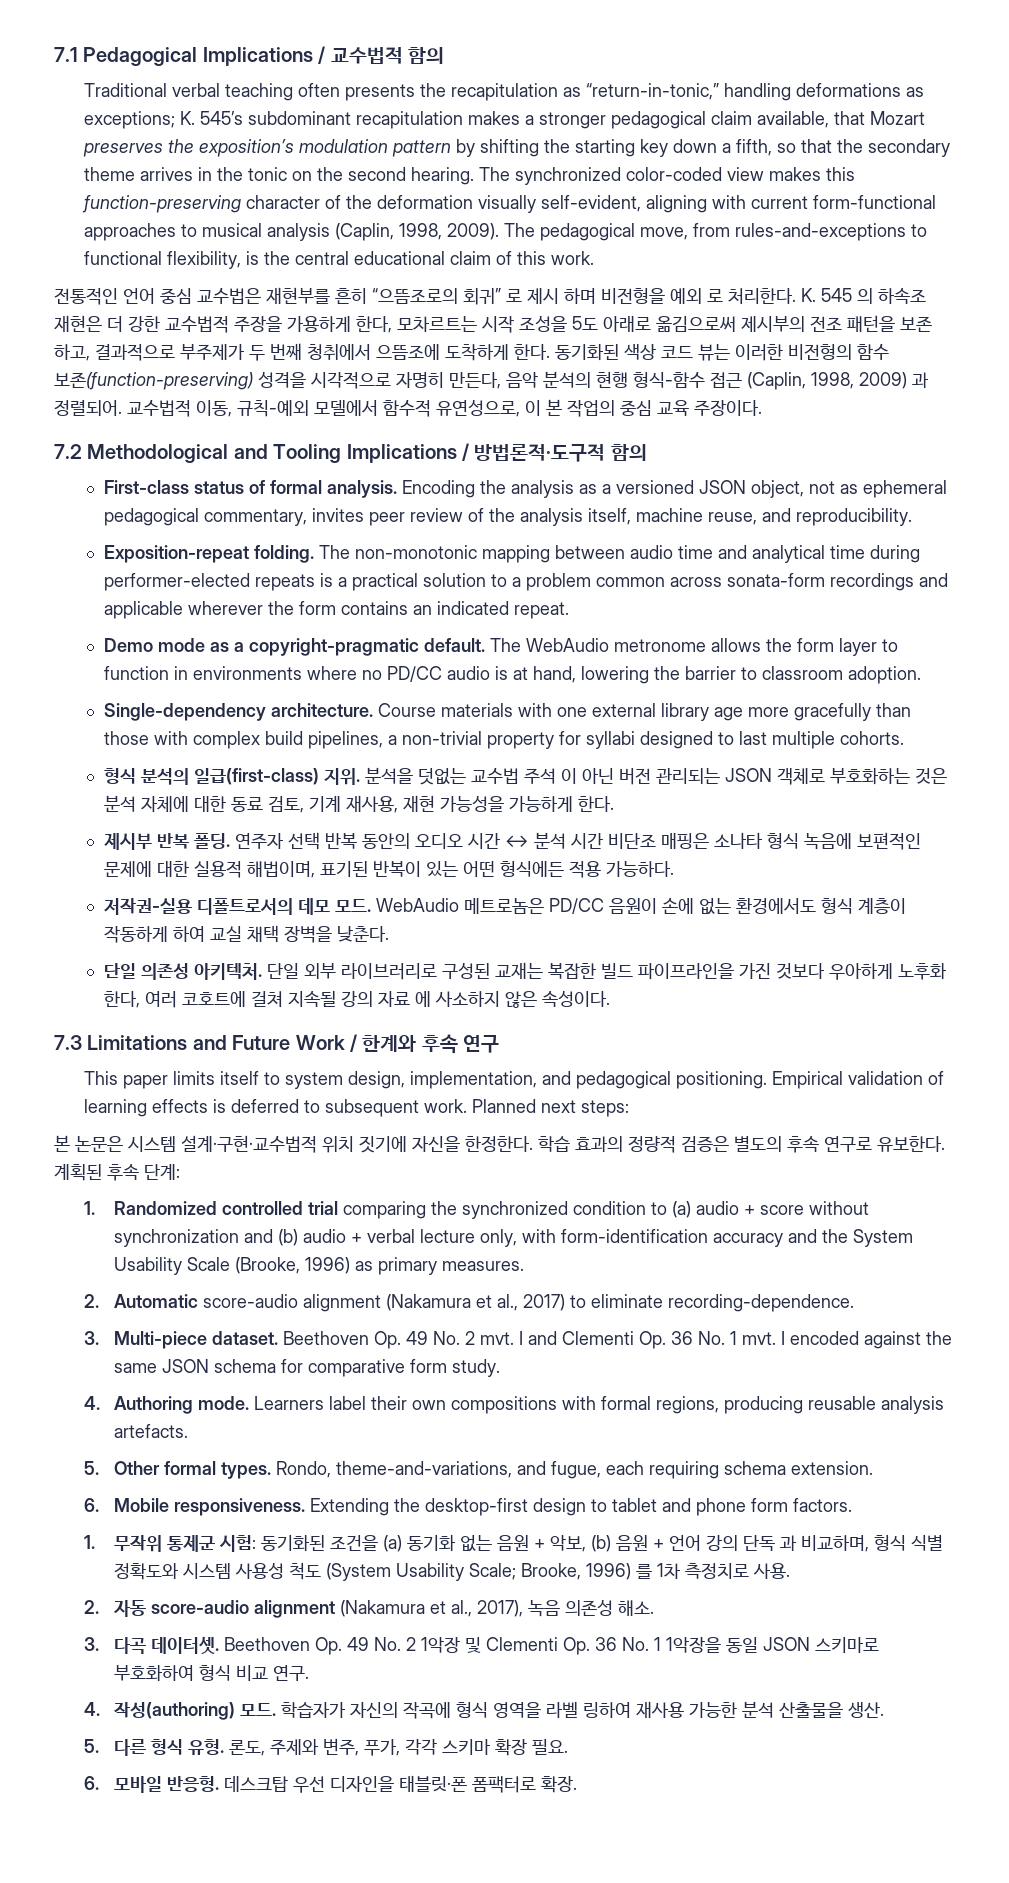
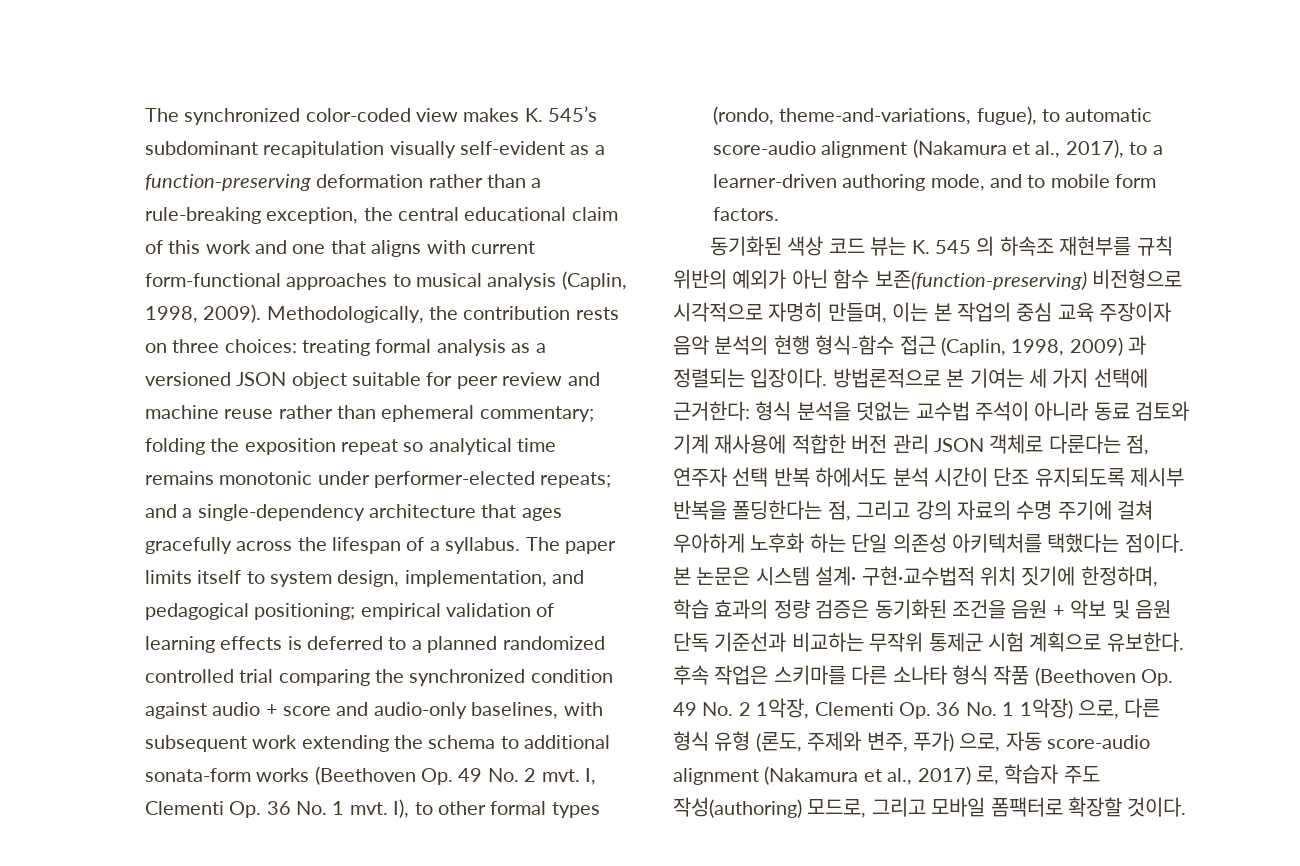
[54,46,444,66] [83,83,924,101] [83,111,925,129] [82,139,950,157] [83,167,474,185] 7.1 Pedagogical Implications / 교수법적 함의 // Traditional verbal teaching often presents the recapitulation as “return-in-tonic,” handling deformations as exceptions; K. 545’s subdominant recapitulation makes a stronger pedagogical claim available, that Mozart preserves the exposition’s modulation pattern by shifting the starting key down a fifth, so that the secondary theme arrives in the tonic on the second hearing. -> (144, 115) none
[825,167,855,181] [81,195,707,213] this function-preserving character of the deformation visually self-evident, aligning -> [524,106,598,122] [144,141,605,158] [144,174,542,191] [144,207,618,224] [144,240,422,257] K. 545’s subdominant recapitulation visually self-evident as a function-preserving deformation rather than a rule-breaking exception, the central educational claim of this work and one that aligns
[503,223,927,241] [83,251,594,269] [54,287,926,305] [54,315,932,333] [54,343,852,361] The pedagogical move, from rules-and-exceptions to functional flexibility, is the central educational claim of this work. // 전통적인 언어 중심 교수법은 재현부를 흔히 “으뜸조로의 회귀” 로 제시 하며 비전형을 예외 로 처리한다. K. 545 의 하속조 재현은 더 강한 교수법적 주장을 가용하게 한다, 모차르트는 시작 조성을 5도 아래로 옮김으로써 제시부의 전조 패턴을 보존 하고, 결과적으로 부주제가 두 번째 청취에서 으뜸조에 도착하게 한다. 동기화된 색상 코드 뷰는 이러한 비전형의 -> [266,306,619,323] [144,339,546,356] [144,372,600,389] [144,405,594,422] [144,438,557,455] [144,471,612,488] [144,504,562,521] [144,537,616,554] [144,570,585,587] [144,603,555,620] [144,636,605,653] [144,669,613,686] [144,702,603,719] [144,735,611,752] [144,766,596,785] [144,799,600,818] [712,106,1153,125] [712,139,1163,158] [712,174,1157,191] [712,207,779,221] [709,236,1173,256] [673,269,828,289] Methodologically, the contribution rests on three choices: treating formal analysis as a versioned JSON object suitable for peer review and machine reuse rather than ephemeral commentary; folding the exposition repeat so analytical time remains monotonic under performer-elected repeats; and a single-dependency architecture that ages gracefully across the lifespan of a syllabus. The paper limits itself to system design, implementation, and pedagogical positioning; empirical validation of learning effects is deferred to a planned randomized controlled trial comparing the synchronized condition against audio + score and audio-only baselines, with subsequent work extending the schema to additional sonata-form works (Beethoven Op. 49 No. 2 mvt. I, Clementi Op. 36 No. 1 mvt. I), to other formal types (rondo, theme-and-variations, fugue), to automatic score-audio alignment (Nakamura et al., 2017), to a learner-driven authoring mode, and to mobile form factors. // 동기화된 색상 코드 뷰는 K. 545 의 하속조 재현부를 규칙 위반의 예외가 아닌
[258,372,306,388] 성격을 -> [1092,269,1182,289] 비전형으로
[449,372,501,389] 만든다, -> [827,302,1172,323] 만들며, 이는 본 작업의 중심 교육 주장이자
[54,399,762,417] [54,443,647,463] [103,480,947,498] [103,508,912,526] [103,545,920,563] [103,573,948,591] [103,601,569,619] [103,638,898,656] [103,666,921,684] [103,703,911,721] [103,731,904,749] [103,767,947,785] [103,795,614,813] [103,832,921,850] [103,861,674,878] [103,897,906,915] [103,925,389,943] [103,962,947,980] [103,991,610,1008] [54,1034,500,1054] [83,1071,944,1089] [83,1099,629,1117] [54,1135,945,1153] [54,1163,180,1181] [83,1201,869,1219] [113,1229,913,1247] [113,1257,524,1275] [83,1294,198,1308] 정렬되어. 교수법적 이동, 규칙-예외 모델에서 함수적 유연성으로, 이 본 작업의 중심 교육 주장이다. // 7.2 Methodological and Tooling Implications / 방법론적·도구적 함의 // First-class status of formal analysis. Encoding the analysis as a versioned JSON object, not as ephemeral pedagogical commentary, invites peer review of the analysis itself, machine reuse, and reproducibility. // Exposition-repeat folding. The non-monotonic mapping between audio time and analytical time during performer-elected repeats is a practical solution to a problem common across sonata-form recordings and applicable wherever the form contains an indicated repeat. // Demo mode as a copyright-pragmatic default. The WebAudio metronome allows the form layer to function in environments where no PD/CC audio is at hand, lowering the barrier to classroom adoption. // Single-dependency architecture. Course materials with one external library age more gracefully than those with complex build pipelines, a non-trivial property for syllabi designed to last multiple cohorts. // 형식 분석의 일급(first-class) 지위. 분석을 덧없는 교수법 주석 이 아닌 버전 관리되는 JSON 객체로 부호화하는 것은 분석 자체에 대한 동료 검토, 기계 재사용, 재현 가능성을 가능하게 한다. // 제시부 반복 폴딩. 연주자 선택 반복 동안의 오디오 시간 ↔ 분석 시간 비단조 매핑은 소나타 형식 녹음에 보편적인 문제에 대한 실용적 해법이며, 표기된 반복이 있는 어떤 형식에든 적용 가능하다. // 저작권-실용 디폴트로서의 데모 모드. WebAudio 메트로놈은 PD/CC 음원이 손에 없는 환경에서도 형식 계층이 작동하게 하여 교실 채택 장벽을 낮춘다. // 단일 의존성 아키텍처. 단일 외부 라이브러리로 구성된 교재는 복잡한 빌드 파이프라인을 가진 것보다 우아하게 노후화 한다, 여러 코호트에 걸쳐 지속될 강의 자료 에 사소하지 않은 속성이다. // 7.3 Limitations and Future Work / 한계와 후속 연구 // This paper limits itself to system design, implementation, and pedagogical positioning. Empirical validation of learning effects is deferred to subsequent work. Planned next steps: // 본 논문은 시스템 설계·구현·교수법적 위치 짓기에 자신을 한정한다. 학습 효과의 정량적 검증은 별도의 후속 연구로 유보한다. 계획된 후속 단계: // 1. Randomized controlled trial comparing the synchronized condition to (a) audio + score without synchronization and (b) audio + verbal lecture only, with form-identification accuracy and the System Usability Scale (Brooke, 1996) as primary measures. // 2. Automatic -> [673,368,1148,388] [673,401,1190,421] [673,434,1150,455] [673,467,1185,487] [673,500,1154,521] [673,533,1184,553] [673,566,1158,587] [673,599,1171,619] [673,632,1184,652] [673,665,1174,686] [673,698,1161,719] [673,731,1042,752] 정렬되는 입장이다. 방법론적으로 본 기여는 세 가지 선택에 근거한다: 형식 분석을 덧없는 교수법 주석이 아니라 동료 검토와 기계 재사용에 적합한 버전 관리 JSON 객체로 다룬다는 점, 연주자 선택 반복 하에서도 분석 시간이 단조 유지되도록 제시부 반복을 폴딩한다는 점, 그리고 강의 자료의 수명 주기에 걸쳐 우아하게 노후화 하는 단일 의존성 아키텍처를 택했다는 점이다. 본 논문은 시스템 설계· 구현·교수법적 위치 짓기에 한정하며, 학습 효과의 정량 검증은 동기화된 조건을 음원 + 악보 및 음원 단독 기준선과 비교하는 무작위 통제군 시험 계획으로 유보한다. 후속 작업은 스키마를 다른 소나타 형식 작품 (Beethoven Op. 49 No. 2 1악장, Clementi Op. 36 No. 1 1악장) 으로, 다른 형식 유형 (론도, 주제와 변주, 푸가) 으로, 자동
[569,1294,854,1312] [83,1331,952,1349] [113,1359,500,1377] [83,1396,944,1414] [113,1424,188,1438] [83,1461,873,1479] [83,1498,852,1516] [83,1534,943,1552] [113,1562,790,1581] [83,1600,654,1618] [83,1636,879,1655] [113,1664,309,1682] [83,1701,884,1720] [83,1738,568,1756] [83,1775,577,1793] to eliminate recording-dependence. // 3. Multi-piece dataset. Beethoven Op. 49 No. 2 mvt. I and Clementi Op. 36 No. 1 mvt. I encoded against the same JSON schema for comparative form study. // 4. Authoring mode. Learners label their own compositions with formal regions, producing reusable analysis artefacts. // 5. Other formal types. Rondo, theme-and-variations, and fugue, each requiring schema extension. // 6. Mobile responsiveness. Extending the desktop-first design to tablet and phone form factors. // 1. 무작위 통제군 시험: 동기화된 조건을 (a) 동기화 없는 음원 + 악보, (b) 음원 + 언어 강의 단독 과 비교하며, 형식 식별 정확도와 시스템 사용성 척도 (System Usability Scale; Brooke, 1996) 를 1차 측정치로 사용. // 2. 자동 score-audio alignment (Nakamura et al., 2017), 녹음 의존성 해소. // 3. 다곡 데이터셋. Beethoven Op. 49 No. 2 1악장 및 Clementi Op. 36 No. 1 1악장을 동일 JSON 스키마로 부호화하여 형식 비교 연구. // 4. 작성(authoring) 모드. 학습자가 자신의 작곡에 형식 영역을 라벨 링하여 재사용 가능한 분석 산출물을 생산. // 5. 다른 형식 유형. 론도, 주제와 변주, 푸가, 각각 스키마 확장 필요. // 6. 모바일 반응형. 데스크탑 우선 디자인을 태블릿·폰 폼팩터로 확장. -> [976,764,1100,785] [673,797,1187,818] 로, 학습자 주도 작성(authoring) 모드로, 그리고 모바일 폼팩터로 확장할 것이다.

